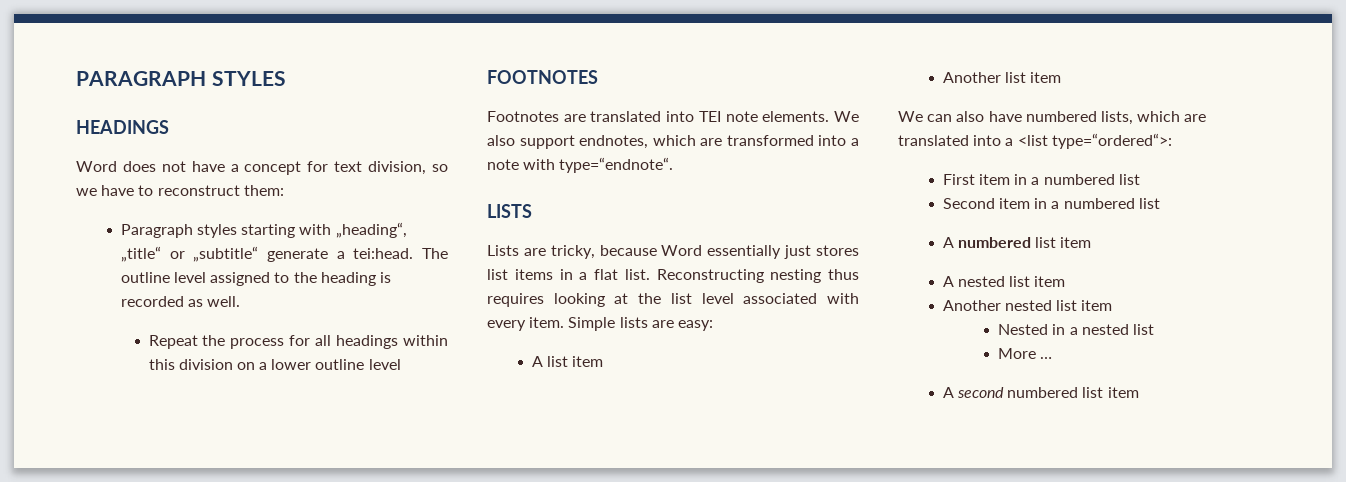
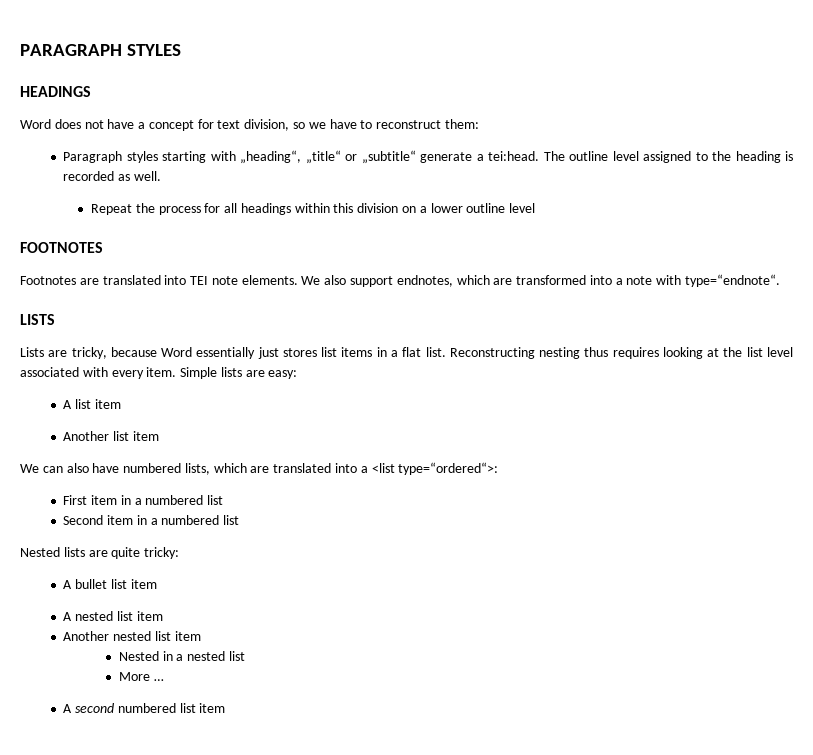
[942,237,1031,248] // A numbered -> [20,547,180,559] [63,579,107,589] // Nested lists are quite tricky: // A bullet

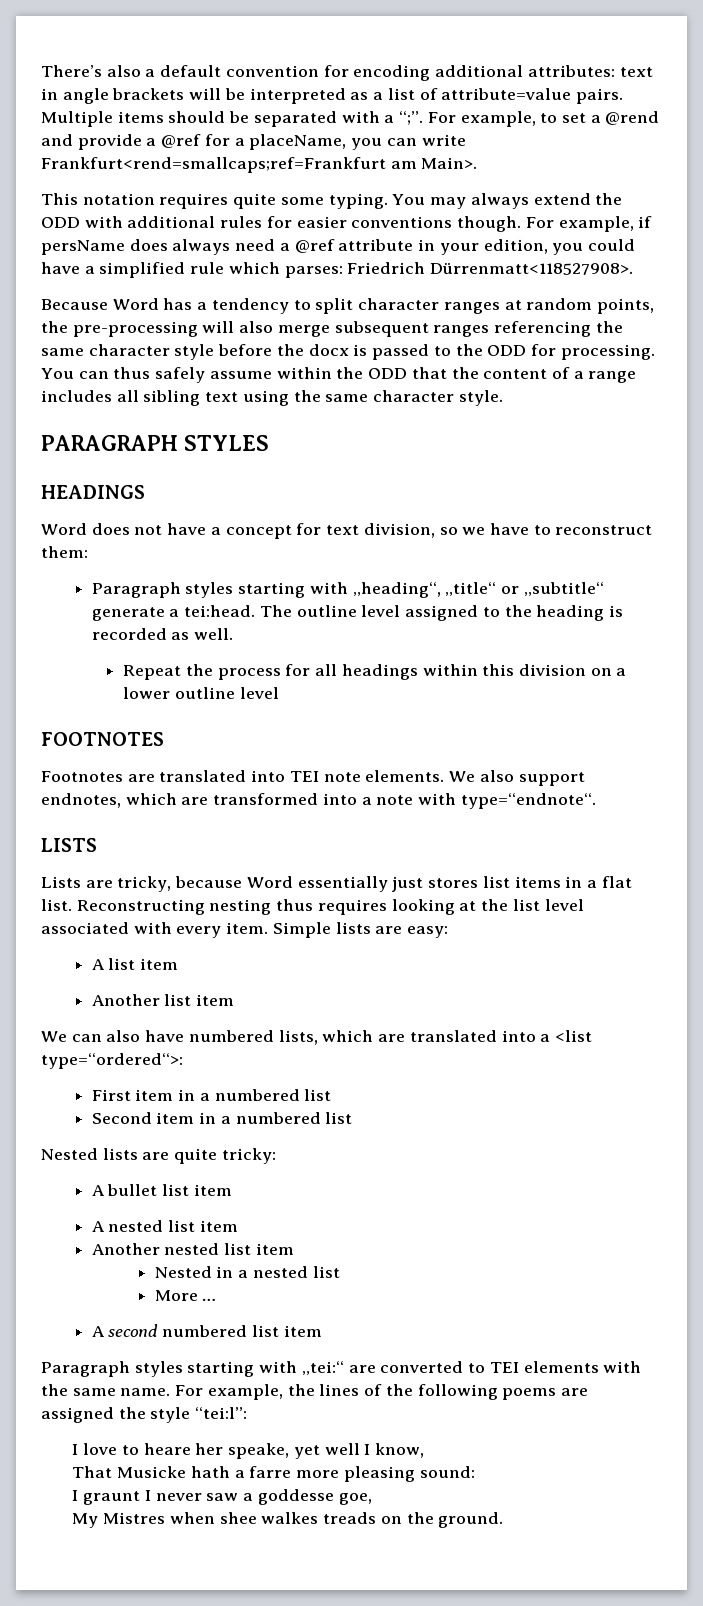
(20, 50) none -> [41,65,653,81] [41,88,623,104] [41,111,660,127] [41,134,466,150] [41,157,478,173] [41,193,623,209] [41,216,653,232] [41,239,635,255] [41,262,634,278] [41,298,654,314] [41,321,623,337] [41,344,655,360] [41,367,637,383] [41,390,503,406] There’s also a default convention for encoding additional attributes: text in angle brackets will be interpreted as a list of attribute=value pairs. Multiple items should be separated with a “;”. For example, to set a @rend and provide a @ref for a placeName, you can write Frankfurt<rend=smallcaps;ref=Frankfurt am Main>. // This notation requires quite some typing. You may always extend the ODD with additional rules for easier conventions though. For example, if persName does always need a @ref attribute in your edition, you could have a simplified rule which parses: Friedrich Dürrenmatt<118527908>. // Because Word has a tendency to split character ranges at random points, the pre-processing will also merge subsequent ranges referencing the same character style before the docx is passed to the ODD for processing. You can thus safely assume within the ODD that the content of a range includes all sibling text using the same character style. //
(226, 708) none -> [41,1361,642,1377] [41,1384,588,1400] [41,1407,248,1423] [72,1443,425,1459] [72,1466,475,1482] [72,1489,372,1505] [72,1512,504,1528] // Paragraph styles starting with „tei:“ are converted to TEI elements with the same name. For example, the lines of the following poems are assigned the style “tei:l”: // I love to heare her speake, yet well I know, // That Musicke hath a farre more pleasing sound: // I graunt I never saw a goddesse goe, // My Mistres when shee walkes treads on the ground.

